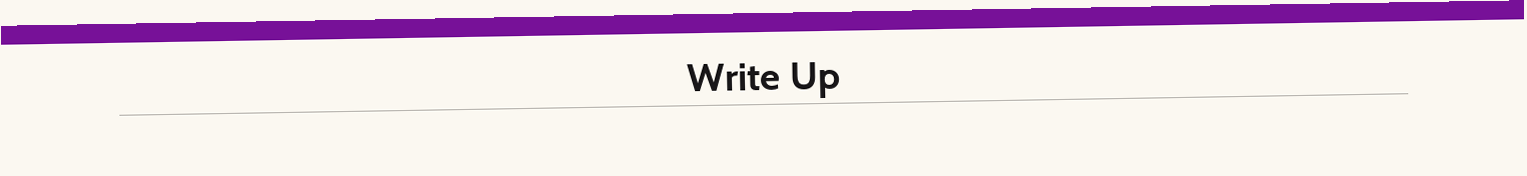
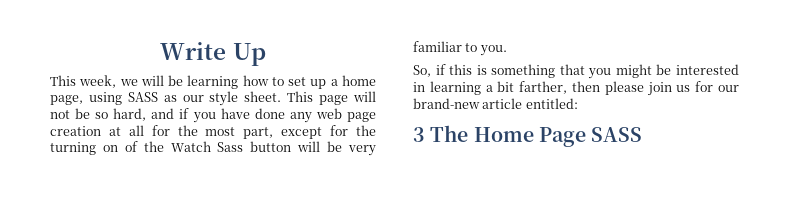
(842, 80) none -> [50,75,376,89] [50,91,376,106] [50,108,376,123] [50,125,376,139] [50,141,376,156] [413,41,507,56] [413,64,739,79] [413,81,739,96] [413,98,578,109] [413,125,643,147] // This week, we will be learning how to set up a home page, using SASS as our style sheet. This page will not be so hard, and if you have done any web page creation at all for the most part, except for the turning on of the Watch Sass button will be very familiar to you. // So, if this is something that you might be interested in learning a bit farther, then please join us for our brand-new article entitled: // 3 The Home Page SASS

